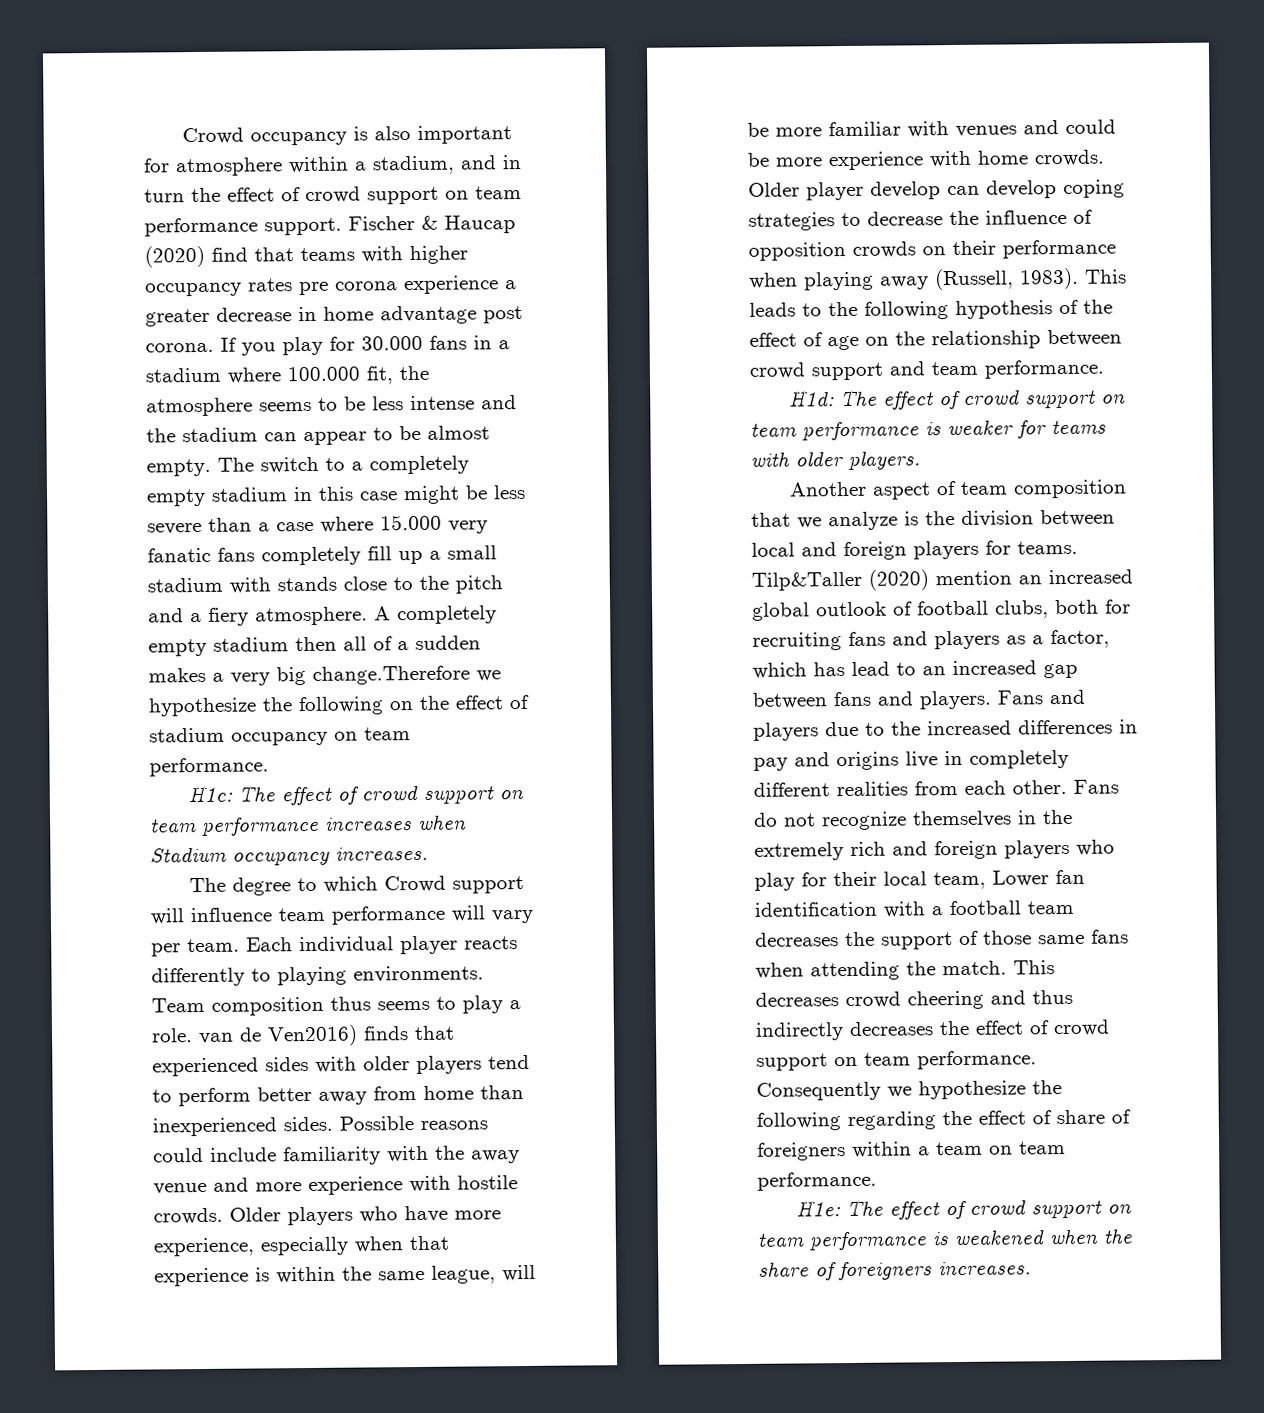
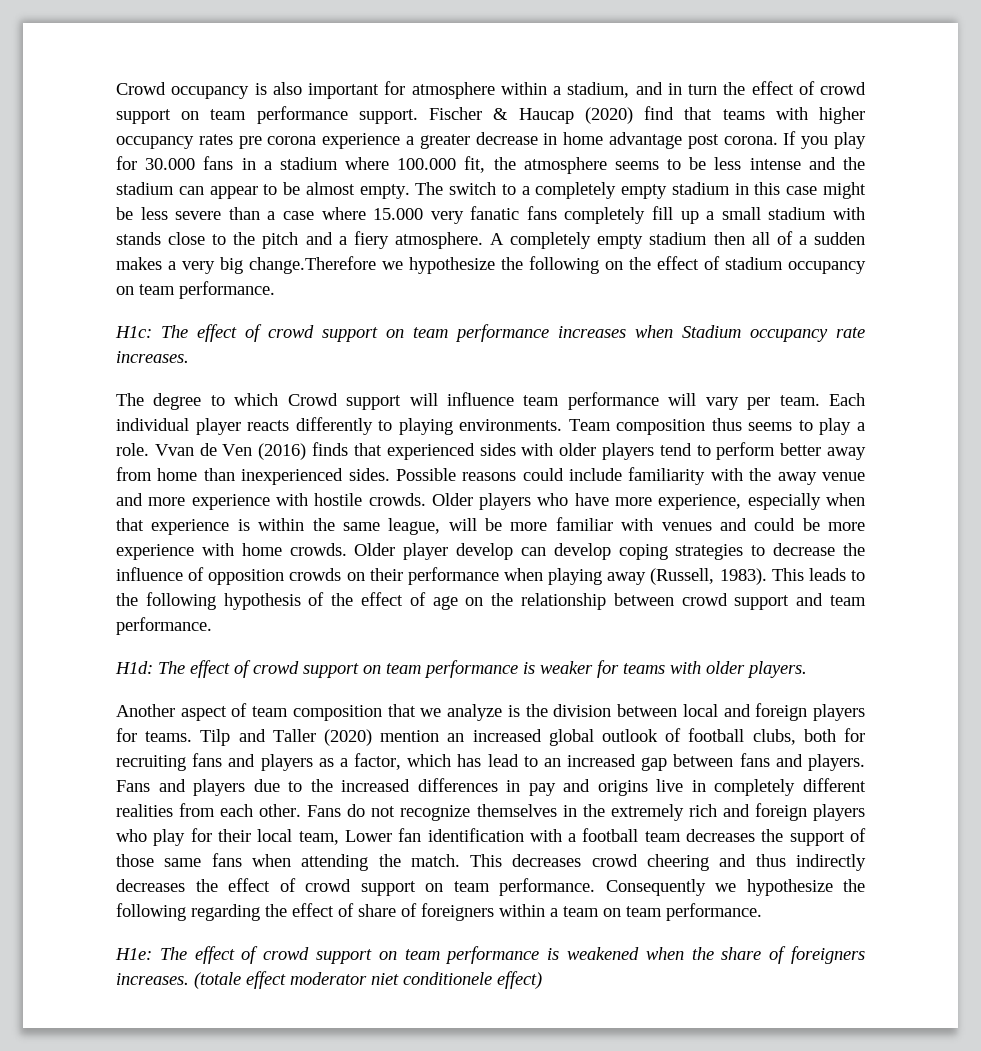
(330, 858) none -> [836,327,865,338] rate
[199,1024,358,1047] van de Ven2016) -> [154,443,307,460] Vvan de Ven (2016)
[751,571,862,591] Tilp&Taller -> [200,729,316,746] Tilp and Taller
(1031, 1268) none -> [194,971,542,989] (totale effect moderator niet conditionele effect)

